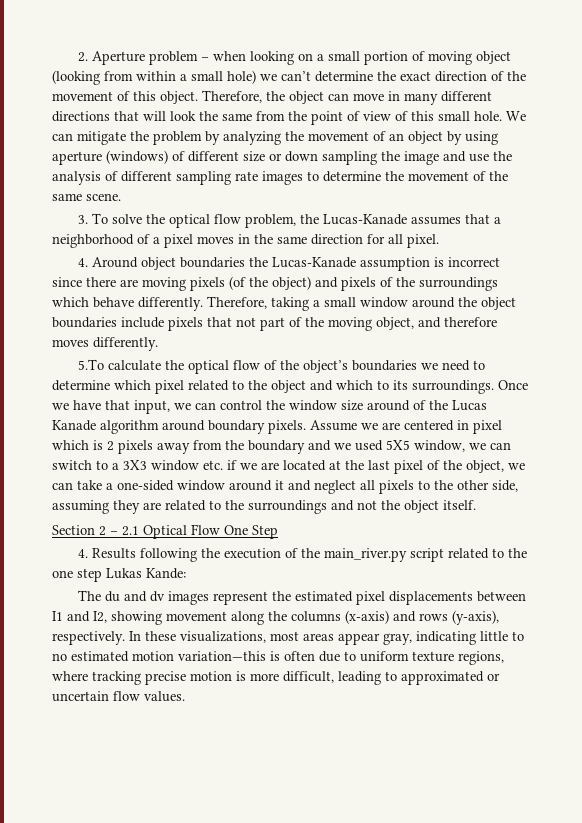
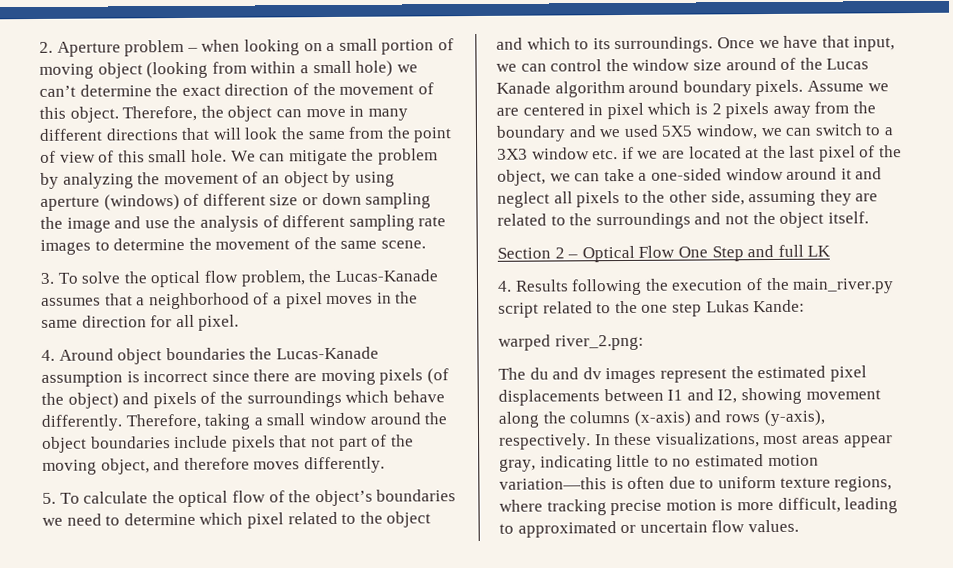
[78,359,105,370] 5.To -> [42,492,80,504] 5. To
[122,526,139,536] 2.1 -> (579, 256) none
(278, 532) none -> [747,244,832,258] and full LK
(186, 573) none -> [498,334,644,351] // warped river_2.png:

